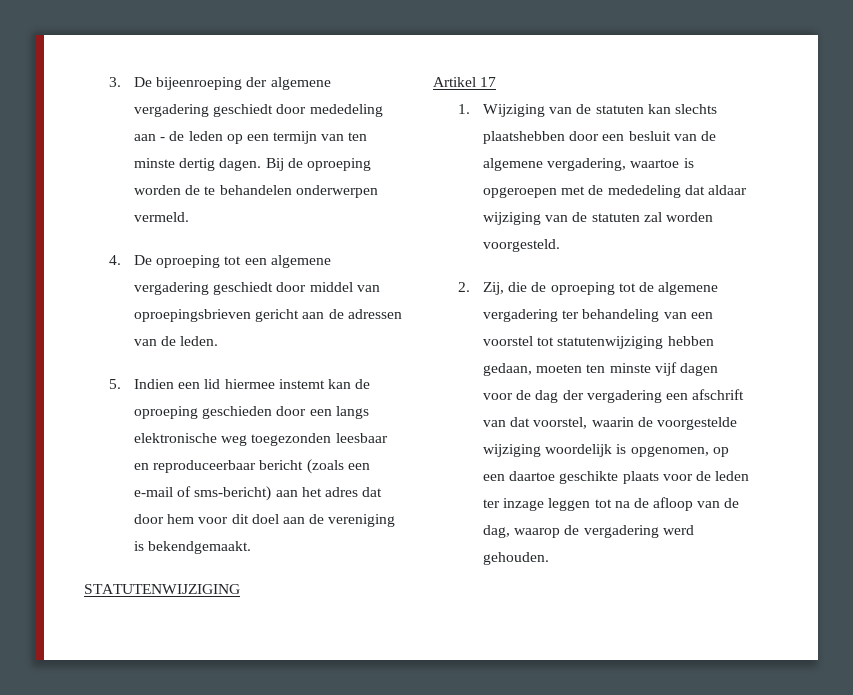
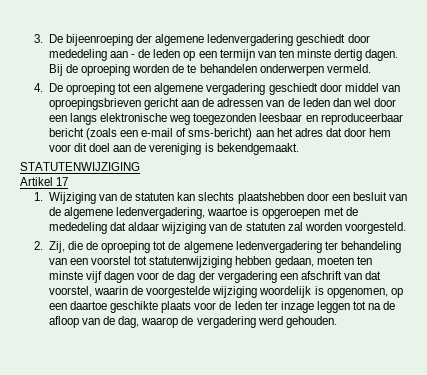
[134,104,210,117] vergadering -> [207,34,294,46] ledenvergadering
[180,336,219,346] [109,379,371,389] [134,406,273,419] leden. // 5. Indien een lid hiermee instemt kan de oproeping geschieden -> [302,98,371,107] leden dan wel
[547,158,627,171] vergadering, -> [116,207,206,219] ledenvergadering,
[483,309,559,322] vergadering -> [235,241,322,253] ledenvergadering

